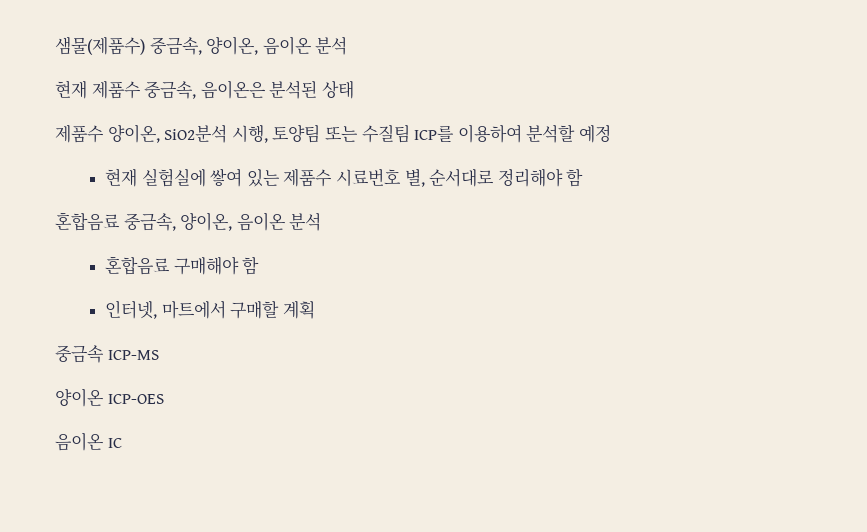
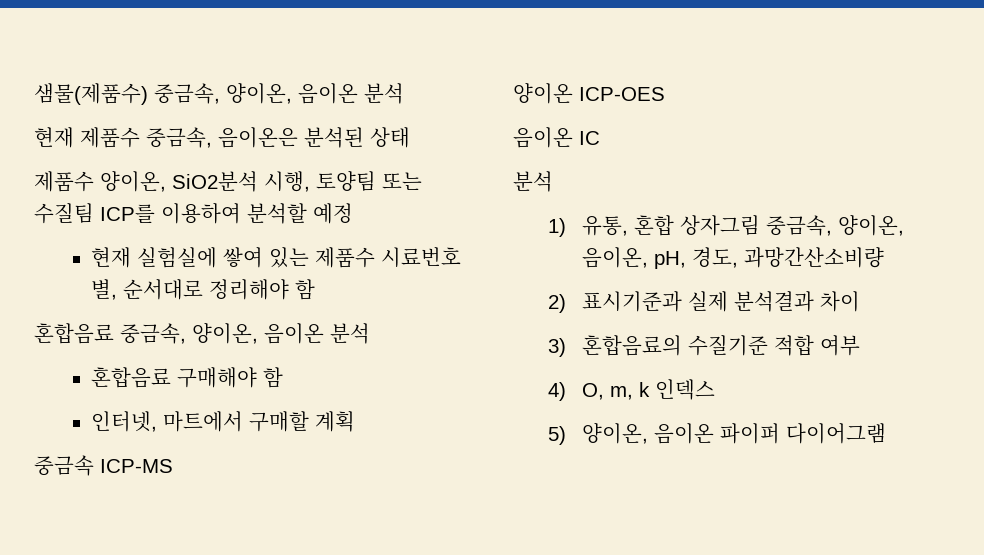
(122, 443) none -> [513,171,553,192] [547,215,904,237] [581,247,884,269] [547,291,860,313] [547,335,860,357] [547,379,715,401] [547,423,886,445] // 분석 // 1) 유통, 혼합 상자그림 중금속, 양이온, 음이온, pH, 경도, 과망간산소비량 // 2) 표시기준과 실제 분석결과 차이 // 3) 혼합음료의 수질기준 적합 여부 // 4) O, m, k 인덱스 // 5) 양이온, 음이온 파이퍼 다이어그램

